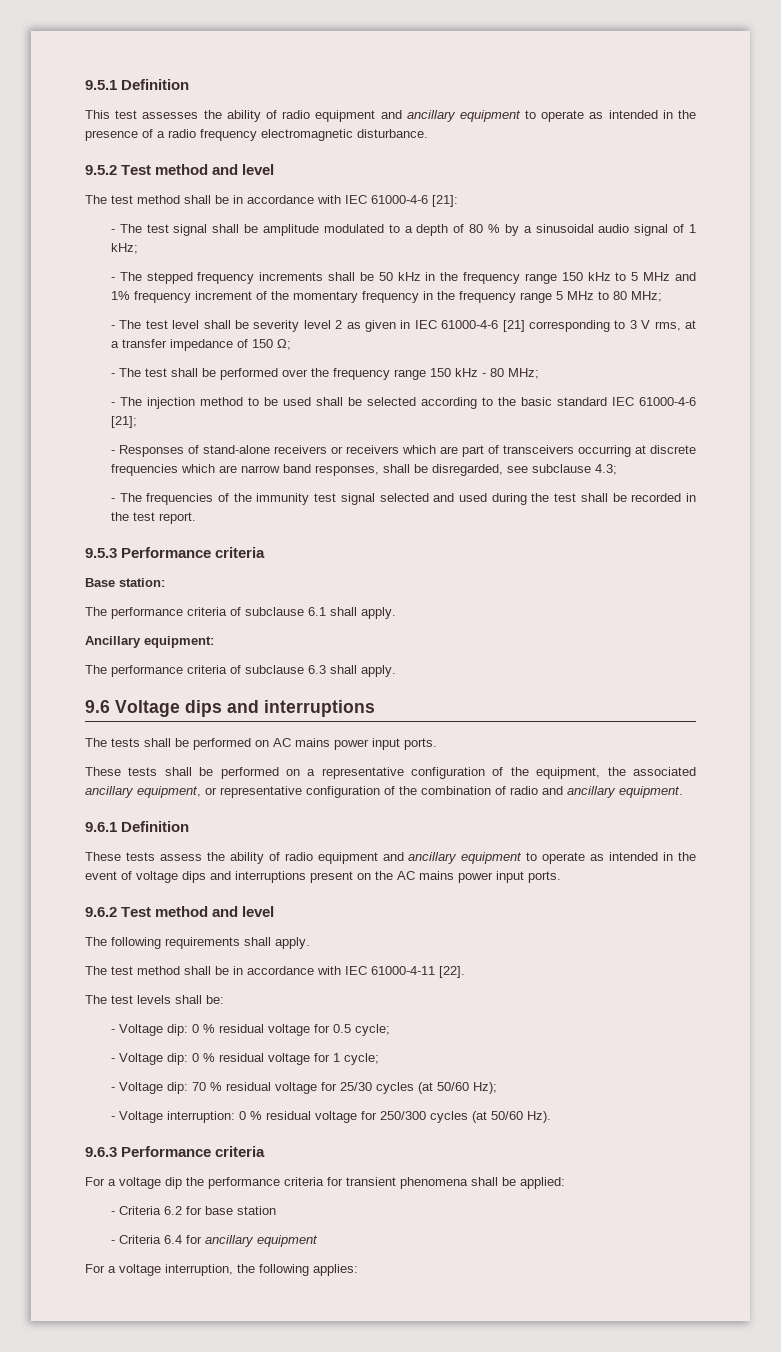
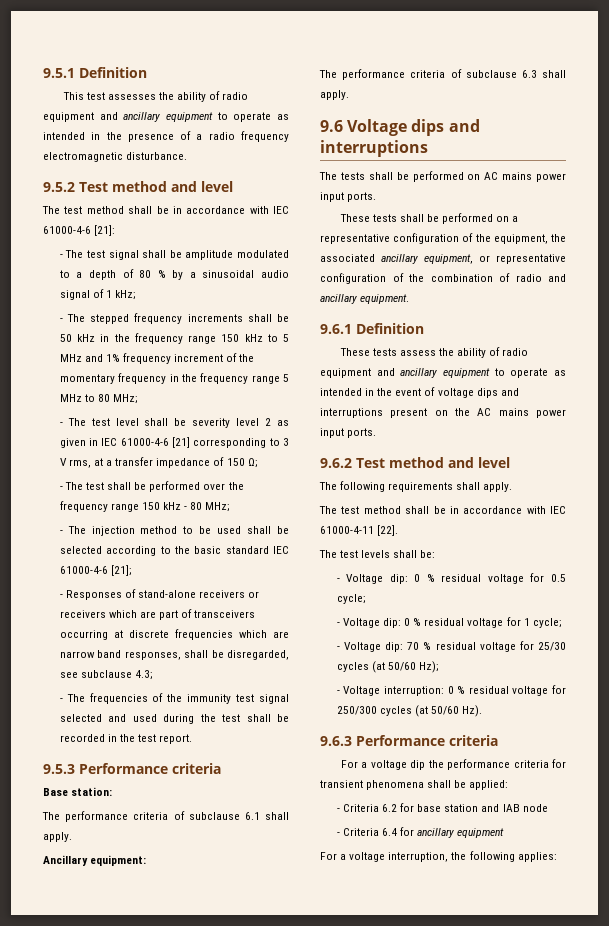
(276, 1210) none -> [481,804,548,812] and IAB node

